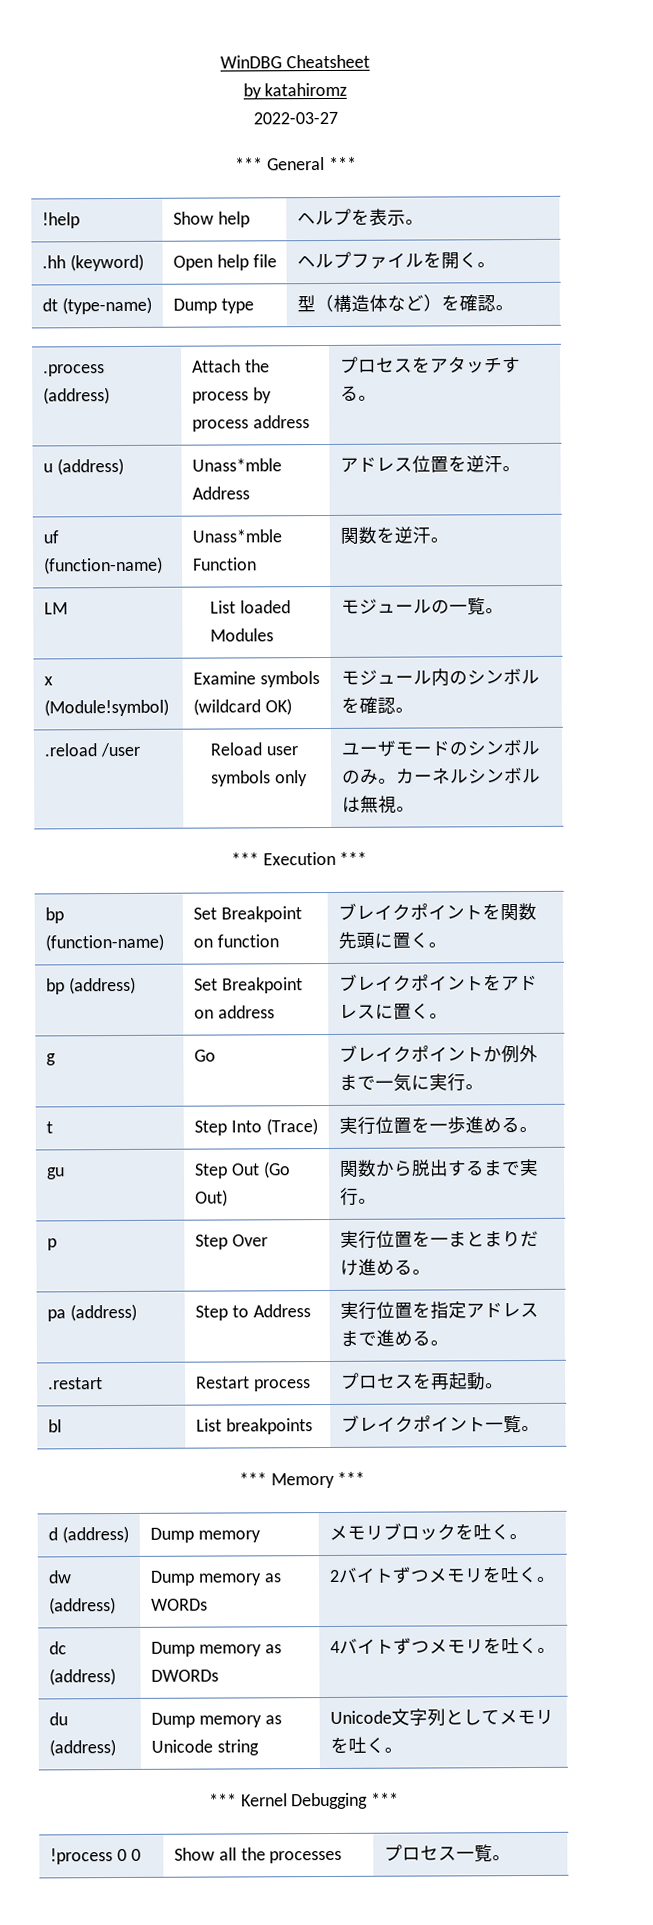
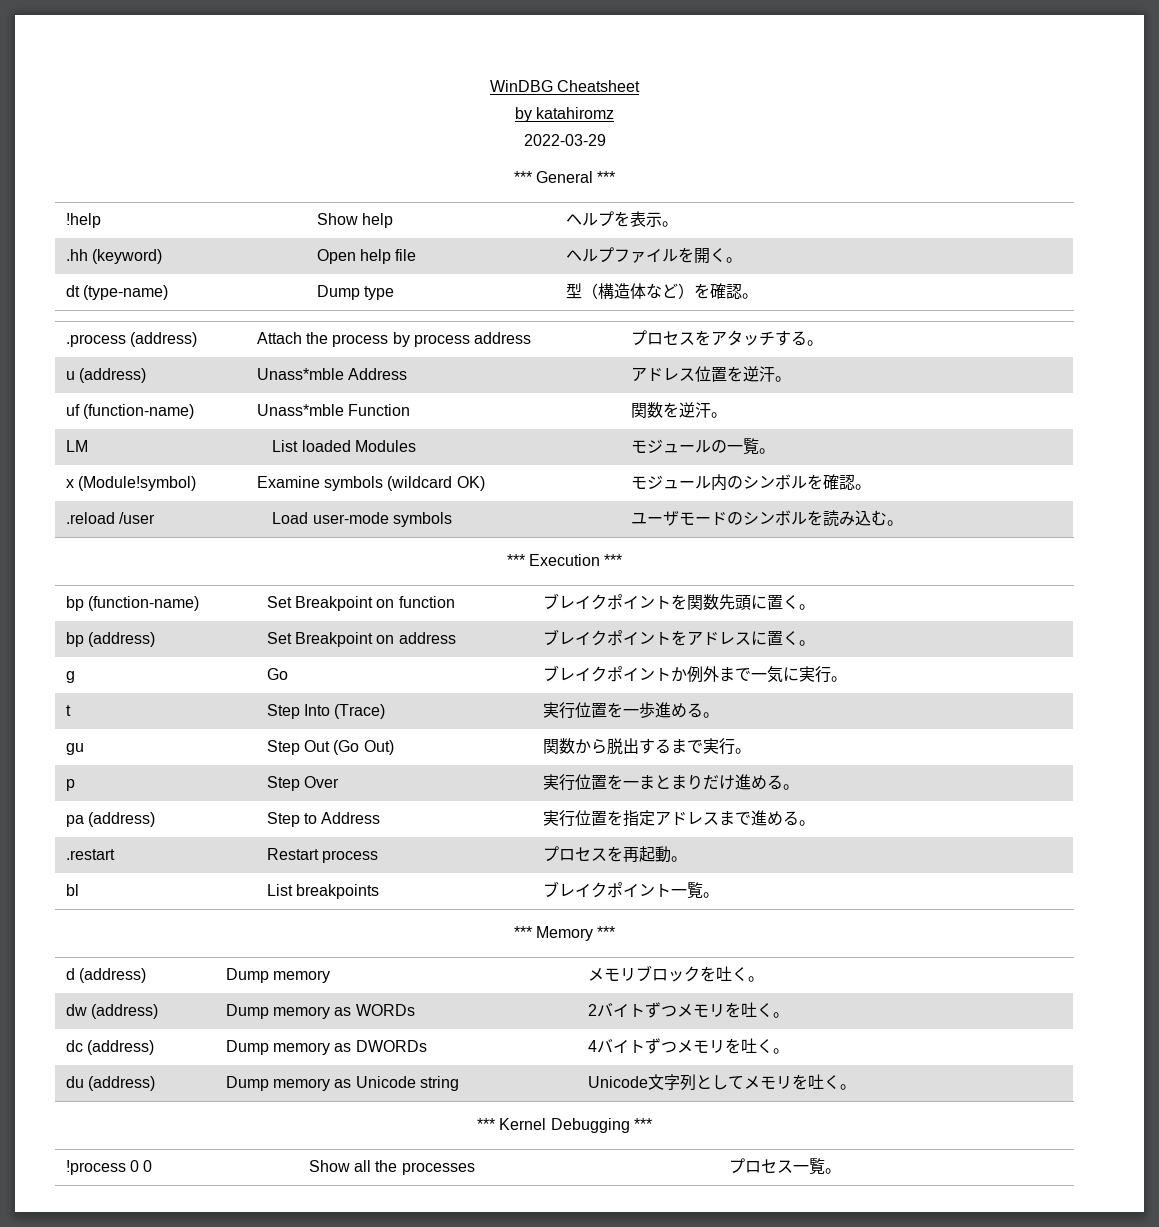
[252,111,338,125] 2022-03-27 -> [523,134,606,146] 2022-03-29
[209,742,298,756] [210,770,308,787] Reload user symbols only -> [272,512,453,527] Load user-mode symbols
[342,767,542,785] [342,795,398,814] のみ。カーネルシンボルは無視 -> [806,510,887,526] を読み込む

